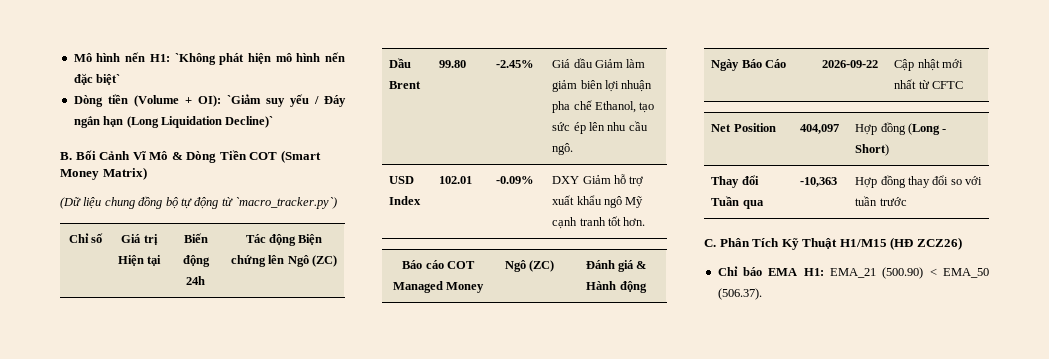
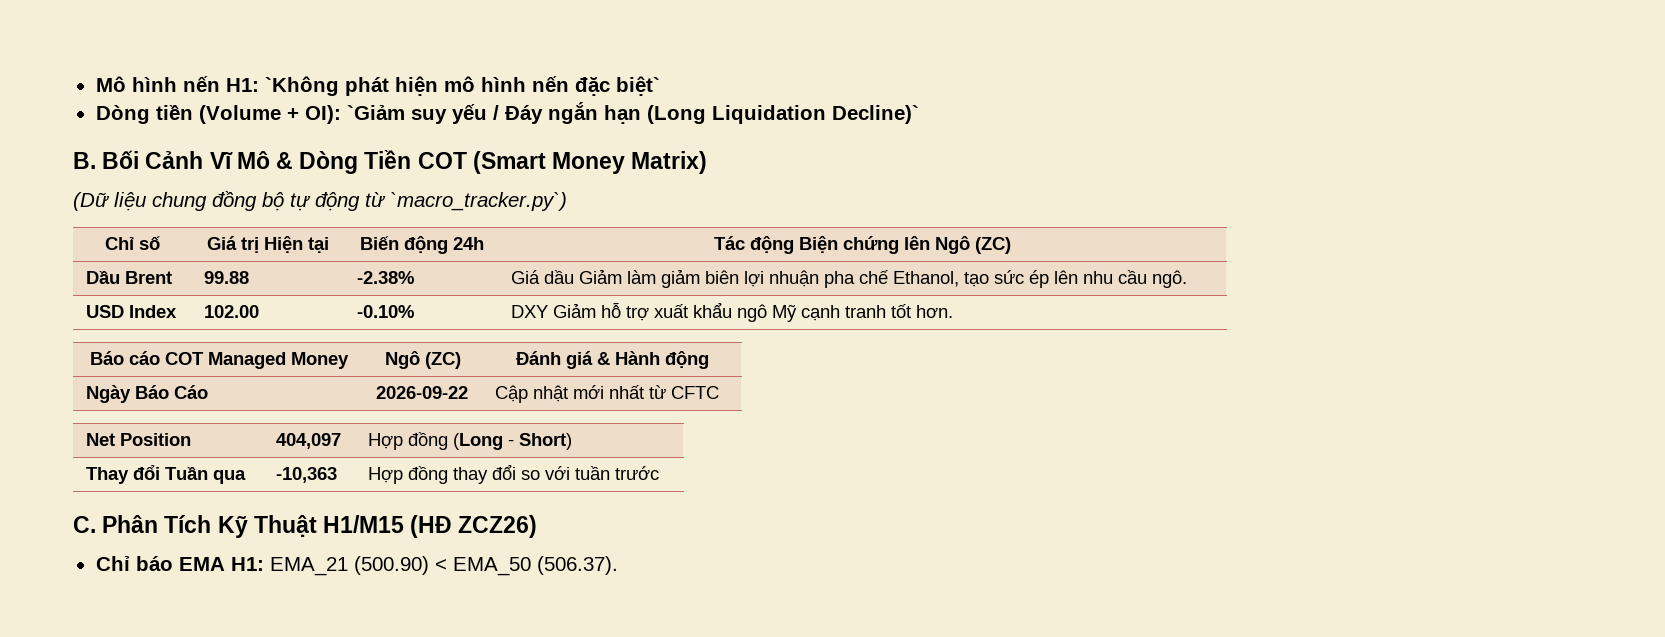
[439,60,467,68] [496,60,535,68] 99.80 | -2.45% -> [204,271,250,284] [357,271,415,284] 99.88 | -2.38%
[439,176,473,184] [496,176,535,184] 102.01 | -0.09% -> [204,305,260,318] [357,305,415,318] 102.00 | -0.10%

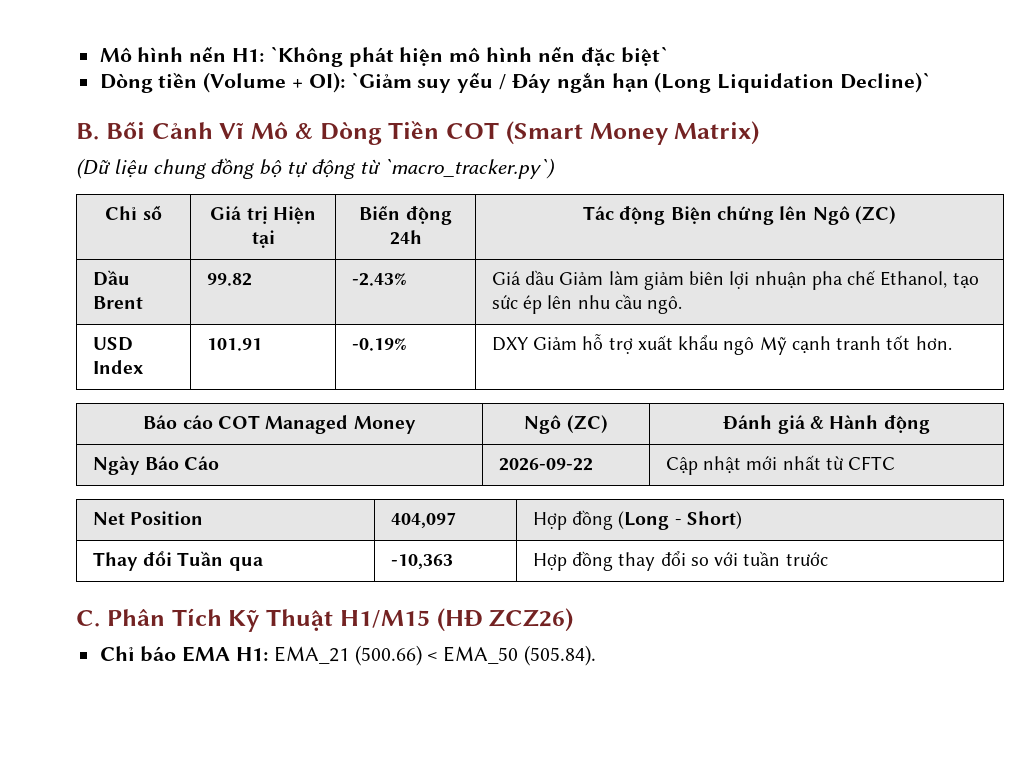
[204,271,250,284] [357,271,415,284] 99.88 | -2.38% -> [206,273,252,286] [351,273,406,286] 99.82 | -2.43%
[204,305,260,318] [357,305,415,318] 102.00 | -0.10% -> [206,338,262,351] [351,338,406,351] 101.91 | -0.19%
[353,556,429,575] (500.90) -> [354,645,422,666] (500.66)
[536,556,618,575] (506.37). -> [524,645,597,666] (505.84).

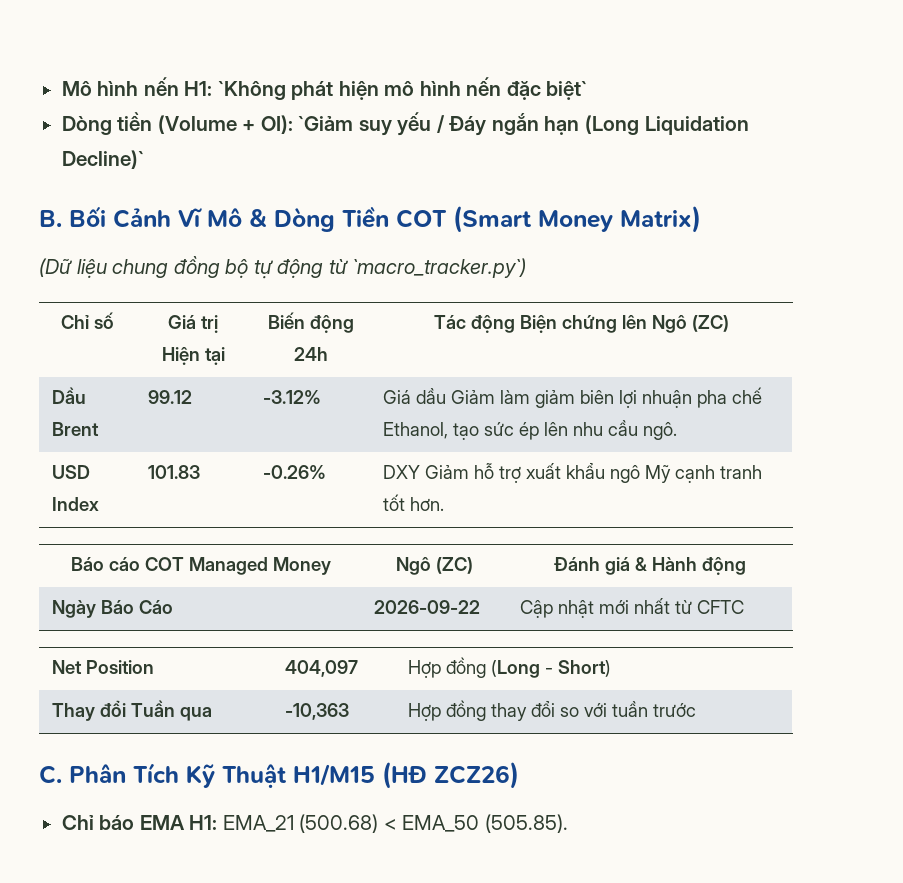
[206,273,252,286] [351,273,406,286] 99.82 | -2.43% -> [148,390,193,404] [263,390,322,404] 99.12 | -3.12%
[206,338,262,351] [351,338,406,351] 101.91 | -0.19% -> [148,465,201,479] [263,465,327,479] 101.83 | -0.26%
[354,645,422,666] (500.66) -> [299,814,379,833] (500.68)
[524,645,597,666] (505.84). -> [484,814,568,833] (505.85).

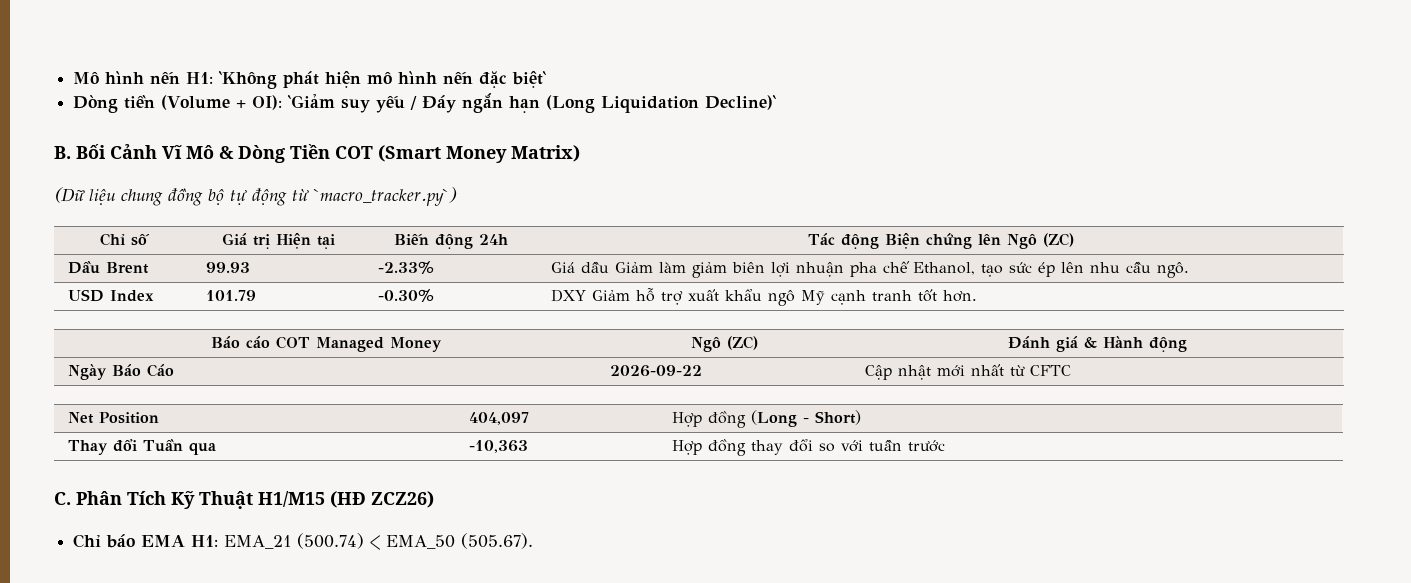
[148,390,193,404] [263,390,322,404] 99.12 | -3.12% -> [205,262,250,273] [377,261,434,274] 99.93 | -2.33%
[148,465,201,479] [263,465,327,479] 101.83 | -0.26% -> [205,290,256,301] [377,289,434,302] 101.79 | -0.30%
[299,814,379,833] (500.68) -> [297,533,365,549] (500.74)
[484,814,568,833] (505.85). -> [461,533,534,549] (505.67).

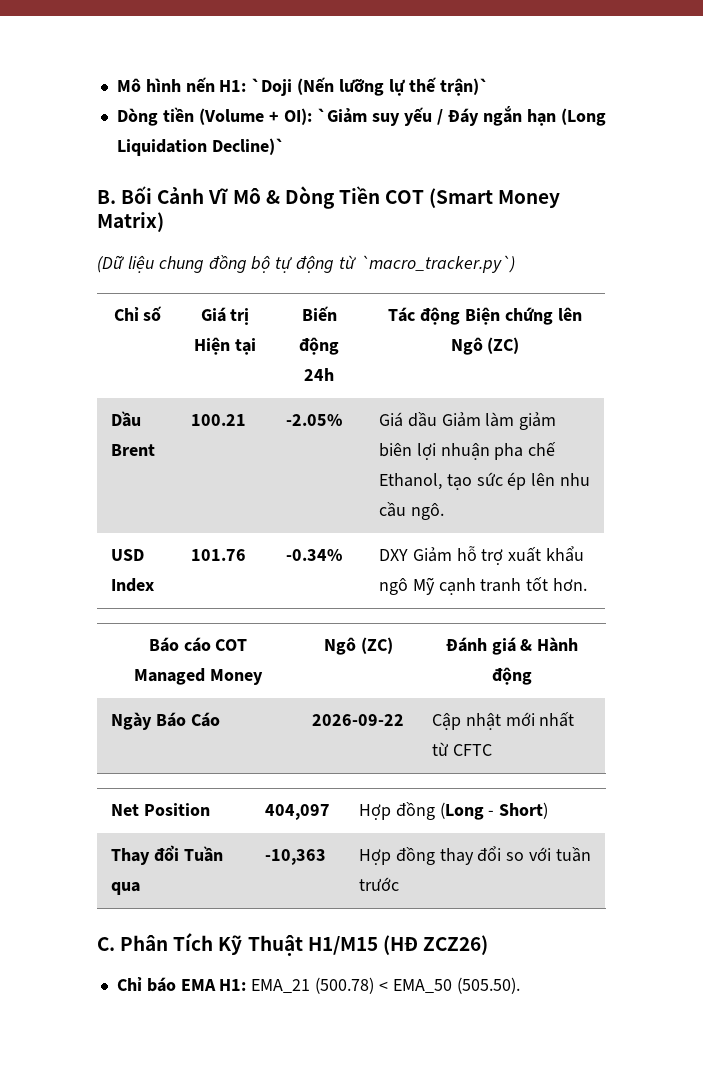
[218,71,548,89] `Không phát hiện mô hình nến đặc biệt` -> [251,77,489,96] `Doji (Nến lưỡng lự thế trận)`
[205,262,250,273] [377,261,434,274] 99.93 | -2.33% -> [190,414,246,426] [285,414,342,426] 100.21 | -2.05%
[205,290,256,301] [377,289,434,302] 101.79 | -0.30% -> [190,549,246,561] [285,549,342,561] 101.76 | -0.34%
[297,533,365,549] (500.74) -> [315,977,375,994] (500.78)
[461,533,534,549] (505.67). -> [456,977,520,994] (505.50).

